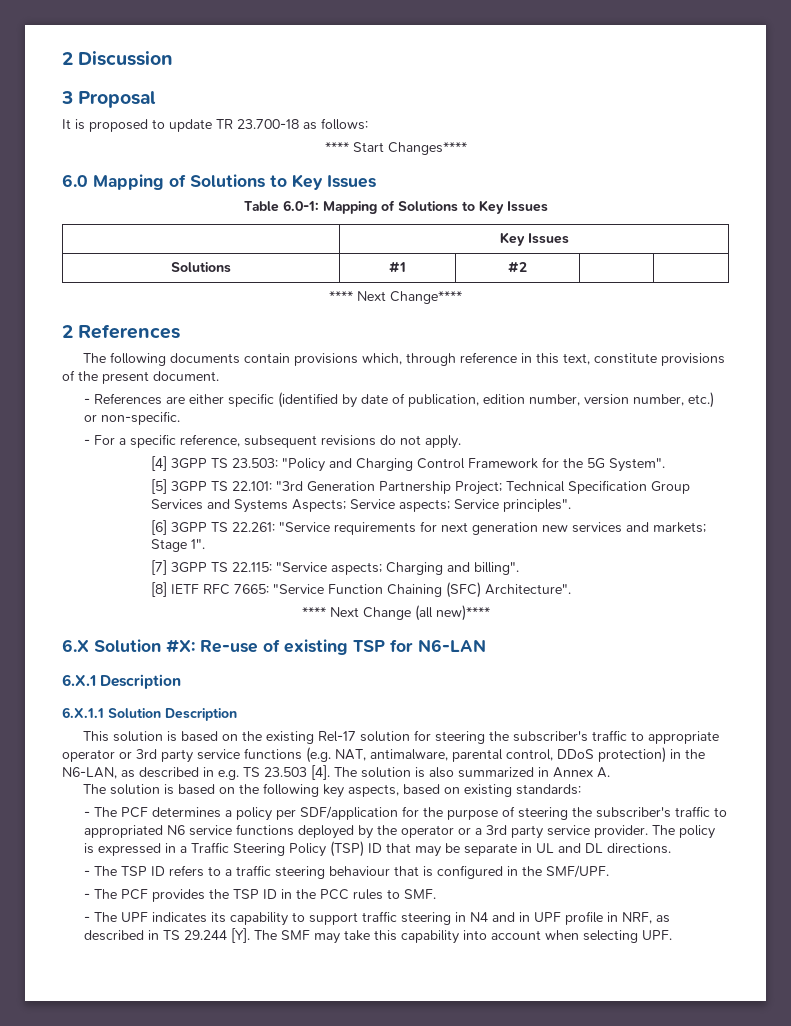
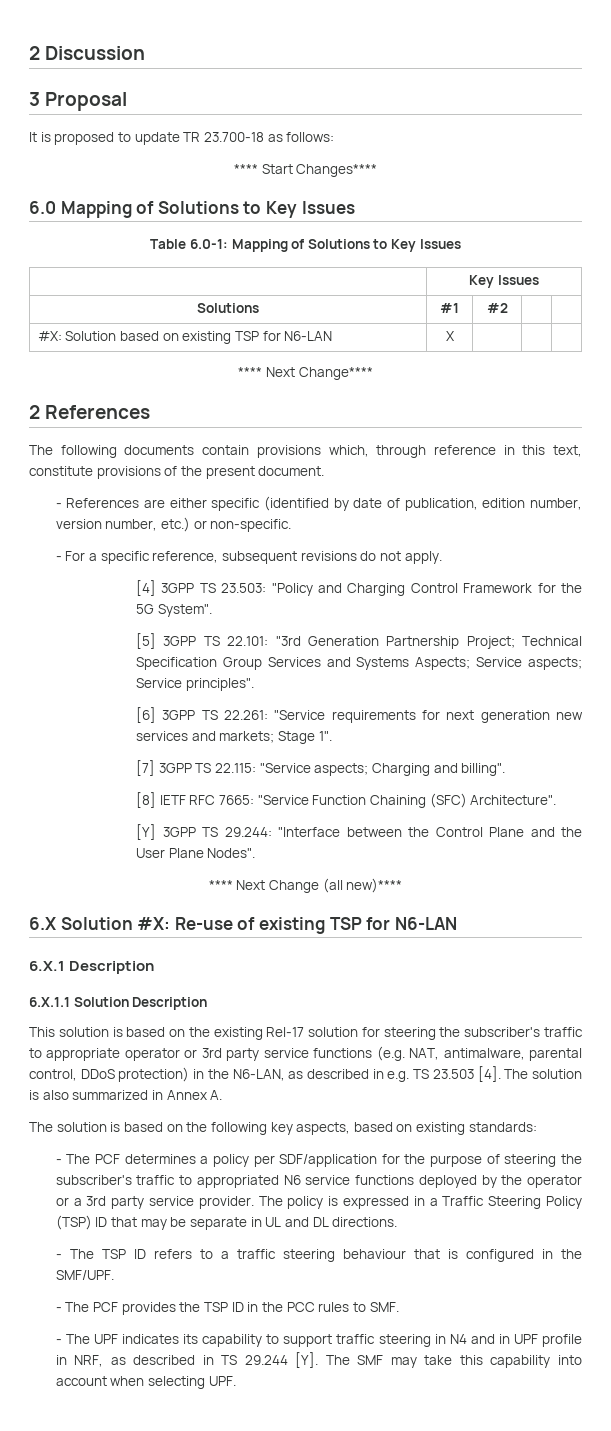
(527, 267) none -> [37,331,333,344] [445,331,455,341] // #X: Solution based on existing TSP for N6-LAN | X | | |
(572, 589) none -> [136,824,583,840] [136,848,256,858] // [Y] 3GPP TS 29.244: "Interface between the Control Plane and the User Plane Nodes".

